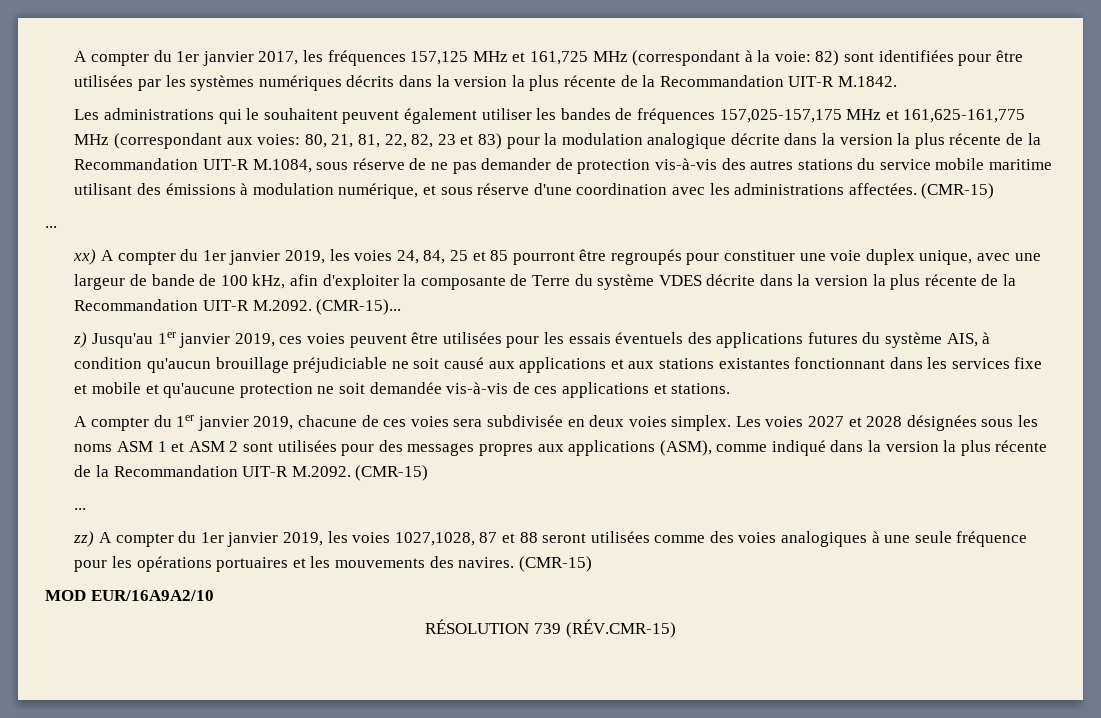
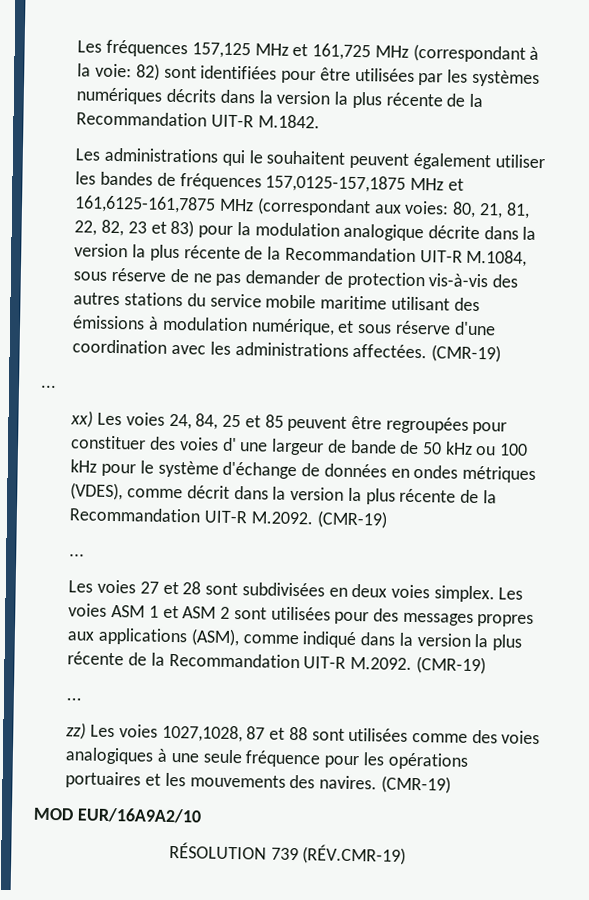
[74,50,323,66] A compter du 1er janvier 2017, les -> [77,40,103,53] Les
[719,109,1026,123] 157,025-157,175 MHz et 161,625-161,775 -> [265,174,464,193] [74,195,217,214] 157,0125-157,1875 MHz et 161,6125-161,7875
[921,183,995,199] (CMR-15) -> [431,344,502,363] (CMR-19)
[101,249,350,265] A compter du 1er janvier 2019, les -> [97,412,123,426] Les
[512,249,1011,265] pourront être regroupés pour constituer une voie duplex unique, avec -> [287,415,508,435] [70,435,237,452] peuvent être regroupées pour constituer des voies d'
[220,274,756,290] 100 kHz, afin d'exploiter la composante de Terre du système VDES décrite -> [422,441,529,456] [70,459,537,484] [70,482,230,501] 50 kHz ou 100 kHz pour le système d'échange de données en ondes métriques (VDES), comme décrit
[316,299,402,315] [73,332,991,348] [74,357,1043,373] [74,382,731,398] [74,415,563,431] (CMR-15)... // z) Jusqu'au 1er janvier 2019, ces voies peuvent être utilisées pour les essais éventuels des applications futures du système AIS, à condition qu'aucun brouillage préjudiciable ne soit causé aux applications et aux stations existantes fonctionnant dans les services fixe et mobile et qu'aucune protection ne soit demandée vis-à-vis de ces applications et stations. // A compter du 1er janvier 2019, chacune de ces voies sera subdivisée -> [316,510,387,529] [69,553,86,557] [68,579,325,597] (CMR-19) // ... // Les voies 27 et 28 sont subdivisées
[808,415,1039,431] [74,444,113,452] 2027 et 2028 désignées sous les noms -> (108, 610) none
[355,465,429,481] (CMR-15) -> [415,656,486,675] (CMR-19)
[99,531,348,547] A compter du 1er janvier 2019, les -> [90,724,116,738] Les
[542,533,587,543] seront -> [311,728,345,741] sont
[518,556,592,572] (CMR-15) -> [380,775,451,794] (CMR-19)
[565,619,676,638] (RÉV.CMR-15) -> [302,844,407,865] (RÉV.CMR-19)

